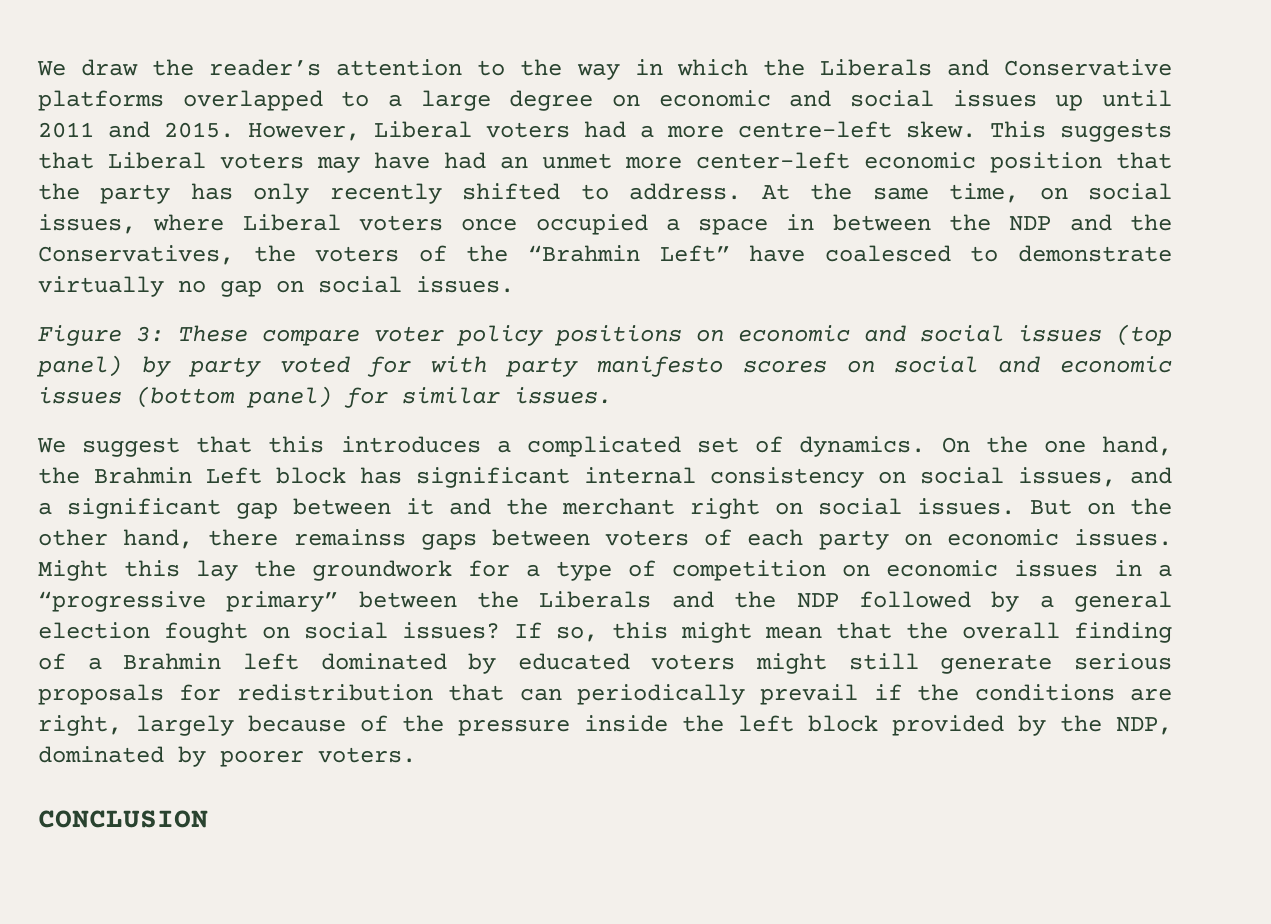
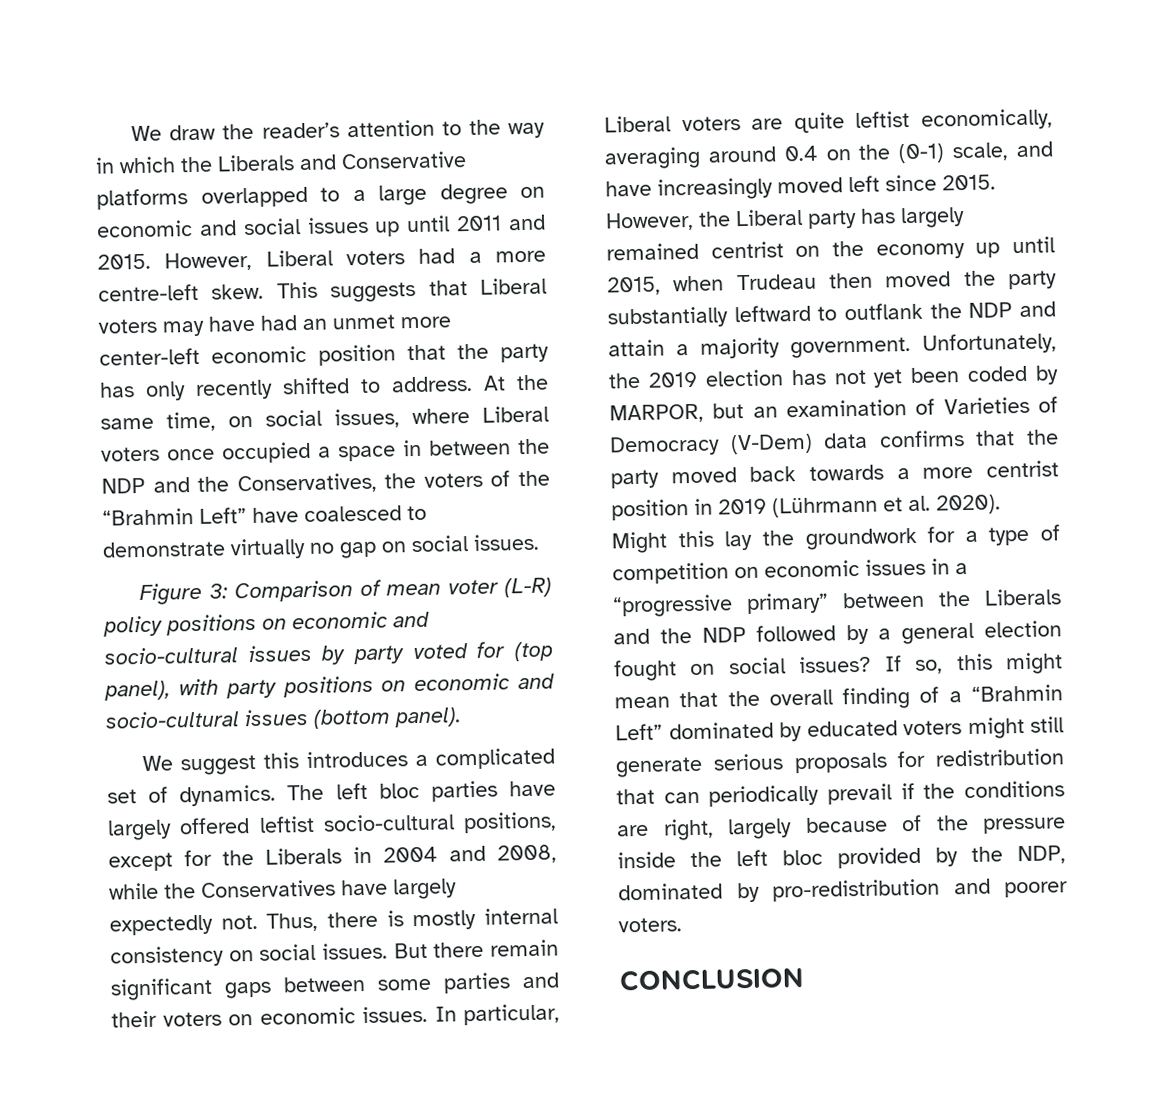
[178,325,444,346] These compare voter -> [234,577,552,603] Comparison of mean voter (L-R)
[920,324,1172,346] [36,355,1173,377] [38,386,612,408] social issues (top panel) by party voted for with party manifesto scores on social and economic issues (bottom panel) for similar issues. -> [104,641,554,665] [104,673,555,701] [105,707,462,729] socio-cultural issues by party voted for (top panel), with party positions on economic and socio-cultural issues (bottom panel).
[196,436,253,453] that -> (258, 765) none
[941,436,1173,456] [38,467,1172,488] [38,498,1172,519] [38,529,1172,550] On the one hand, the Brahmin Left block has significant internal consistency on social issues, and a significant gap between it and the merchant right on social issues. But on the other hand, there remainss gaps between voters of each party on economic issues. -> [287,780,556,802] [107,811,557,841] [108,844,557,872] [108,878,457,900] [109,907,558,936] [110,939,559,968] [110,972,559,1001] [111,1003,560,1028] [604,108,1053,134] [604,141,1053,170] [605,174,996,201] [605,207,965,232] [606,236,1055,261] [607,270,1057,296] [607,301,1056,329] [608,332,1057,359] [608,365,1059,389] [609,396,1058,424] [609,429,1059,457] [610,460,1059,489] [611,494,1001,521] The left bloc parties have largely offered leftist socio-cultural positions, except for the Liberals in 2004 and 2008, while the Conservatives have largely expectedly not. Thus, there is mostly internal consistency on social issues. But there remain significant gaps between some parties and their voters on economic issues. In particular, Liberal voters are quite leftist economically, averaging around 0.4 on the (0-1) scale, and have increasingly moved left since 2015. However, the Liberal party has largely remained centrist on the economy up until 2015, when Trudeau then moved the party substantially leftward to outflank the NDP and attain a majority government. Unfortunately, the 2019 election has not yet been coded by MARPOR, but an examination of Varieties of Democracy (V-Dem) data confirms that the party moved back towards a more centrist position in 2019 (Lührmann et al. 2020).
[123,653,299,670] Brahmin left -> [971,684,1063,702] [615,723,663,741] “Brahmin Left”
[808,715,878,732] block -> [782,849,823,866] bloc
(206, 756) none -> [772,878,991,902] pro-redistribution and

